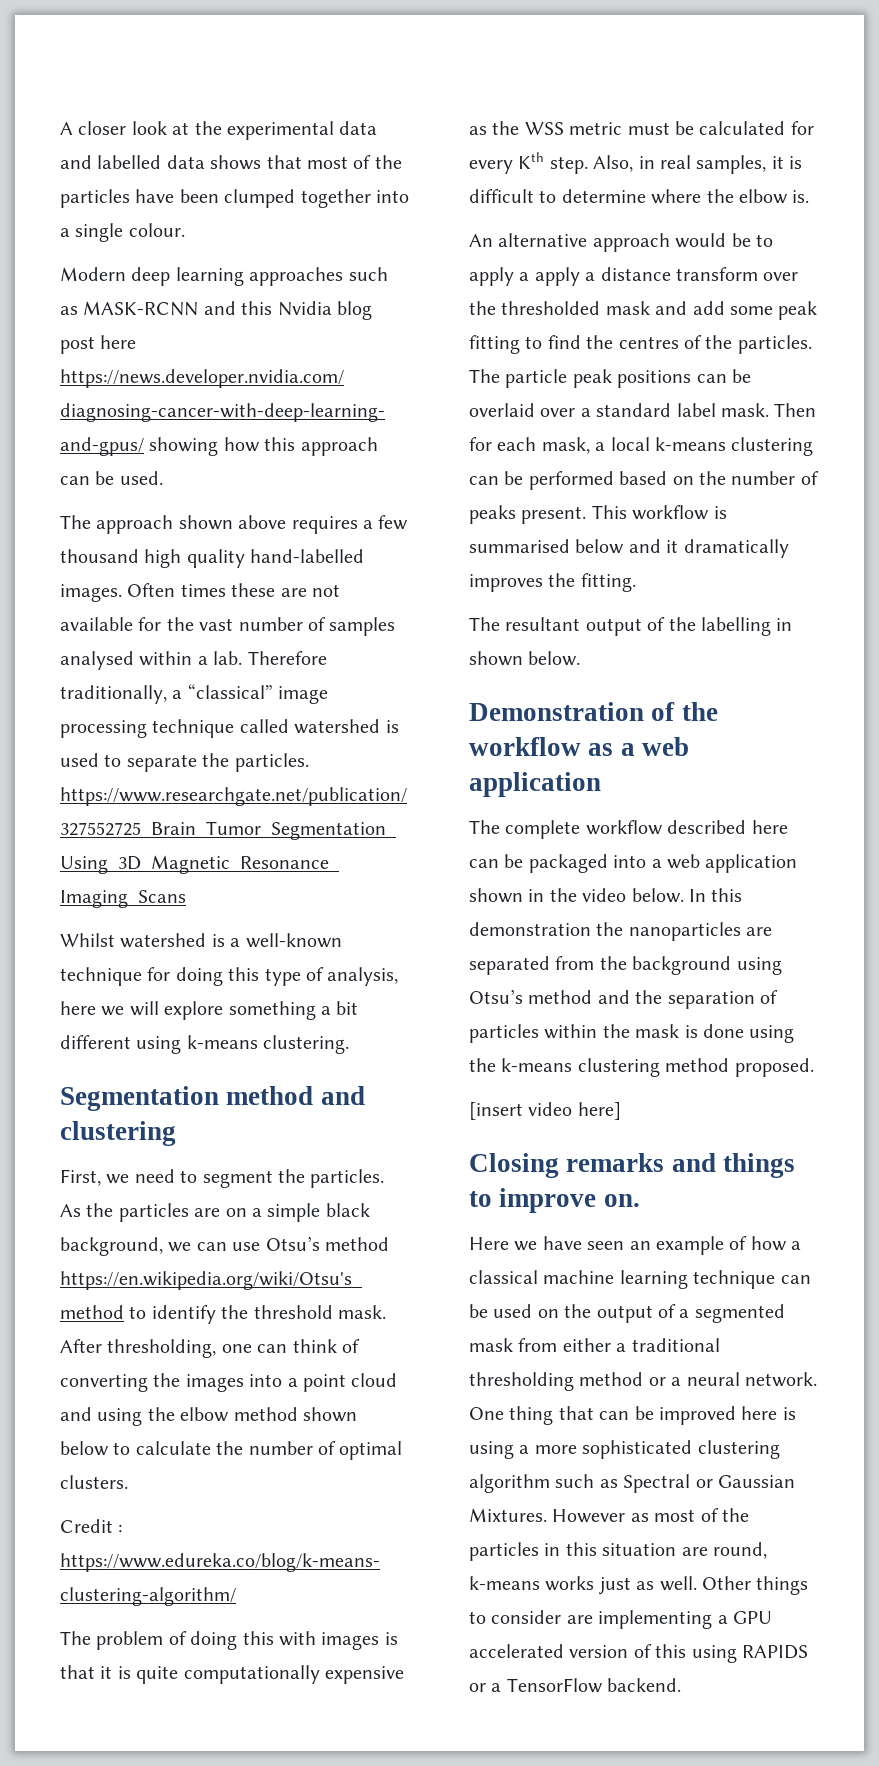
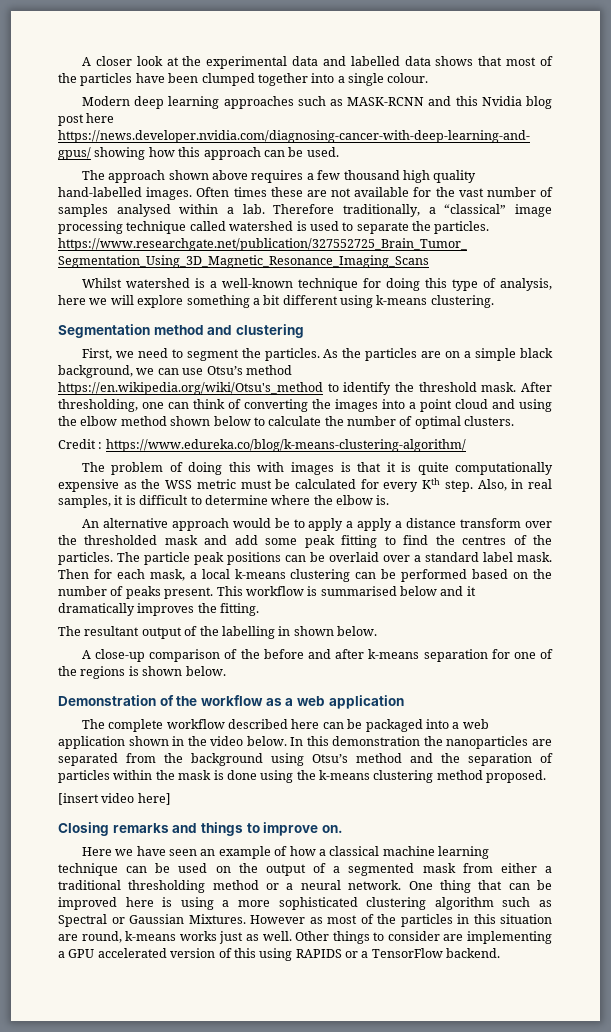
(581, 658) none -> [81,649,553,662] [58,666,226,679] // A close-up comparison of the before and after k-means separation for one of the regions is shown below.

